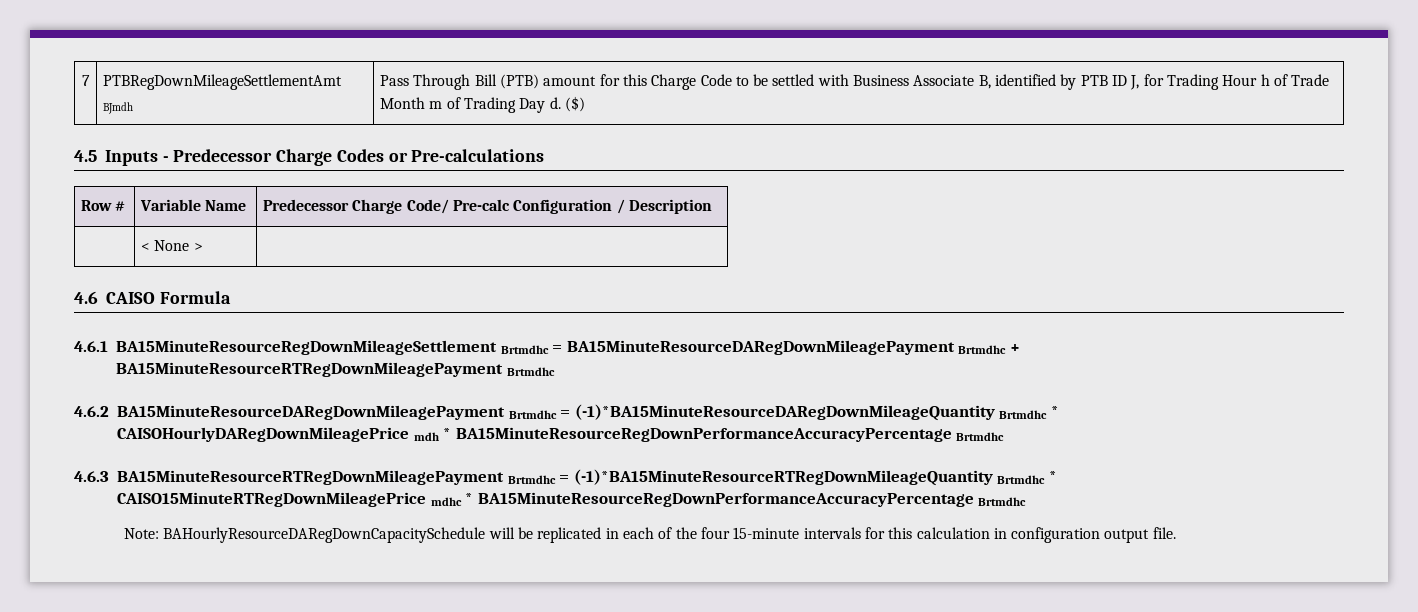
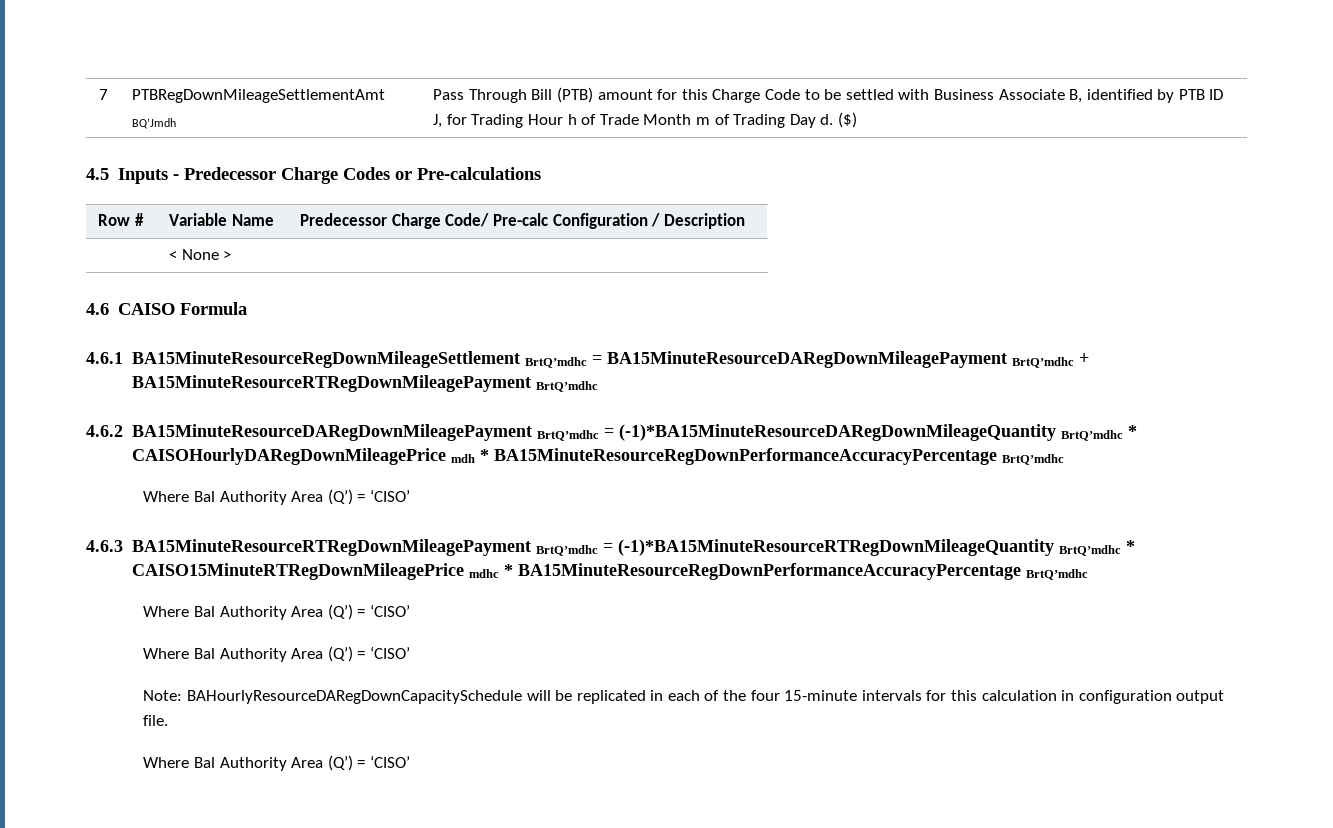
[102,102,133,114] BJmdh -> [132,118,177,129] BQ’Jmdh
[500,345,549,354] Brtmdhc -> [524,357,587,368] BrtQ’mdhc
[958,345,1007,354] Brtmdhc -> [1011,357,1074,368] BrtQ’mdhc
[506,367,555,376] Brtmdhc -> [535,381,598,392] BrtQ’mdhc
[508,410,557,419] Brtmdhc -> [536,430,599,441] BrtQ’mdhc
[999,410,1048,419] Brtmdhc -> [1060,430,1123,441] BrtQ’mdhc
[956,432,1005,441] Brtmdhc -> [1001,454,1064,465] [143,489,410,505] BrtQ’mdhc // Where Bal Authority Area (Q’) = ‘CISO’
[507,475,556,484] Brtmdhc -> [535,545,598,556] BrtQ’mdhc
[997,475,1046,484] Brtmdhc -> [1058,545,1121,556] BrtQ’mdhc
[978,497,1027,506] Brtmdhc -> [1025,569,1088,580] [143,604,410,620] [143,646,410,662] BrtQ’mdhc // Where Bal Authority Area (Q’) = ‘CISO’ // Where Bal Authority Area (Q’) = ‘CISO’
(1176, 533) none -> [143,755,410,771] // Where Bal Authority Area (Q’) = ‘CISO’

